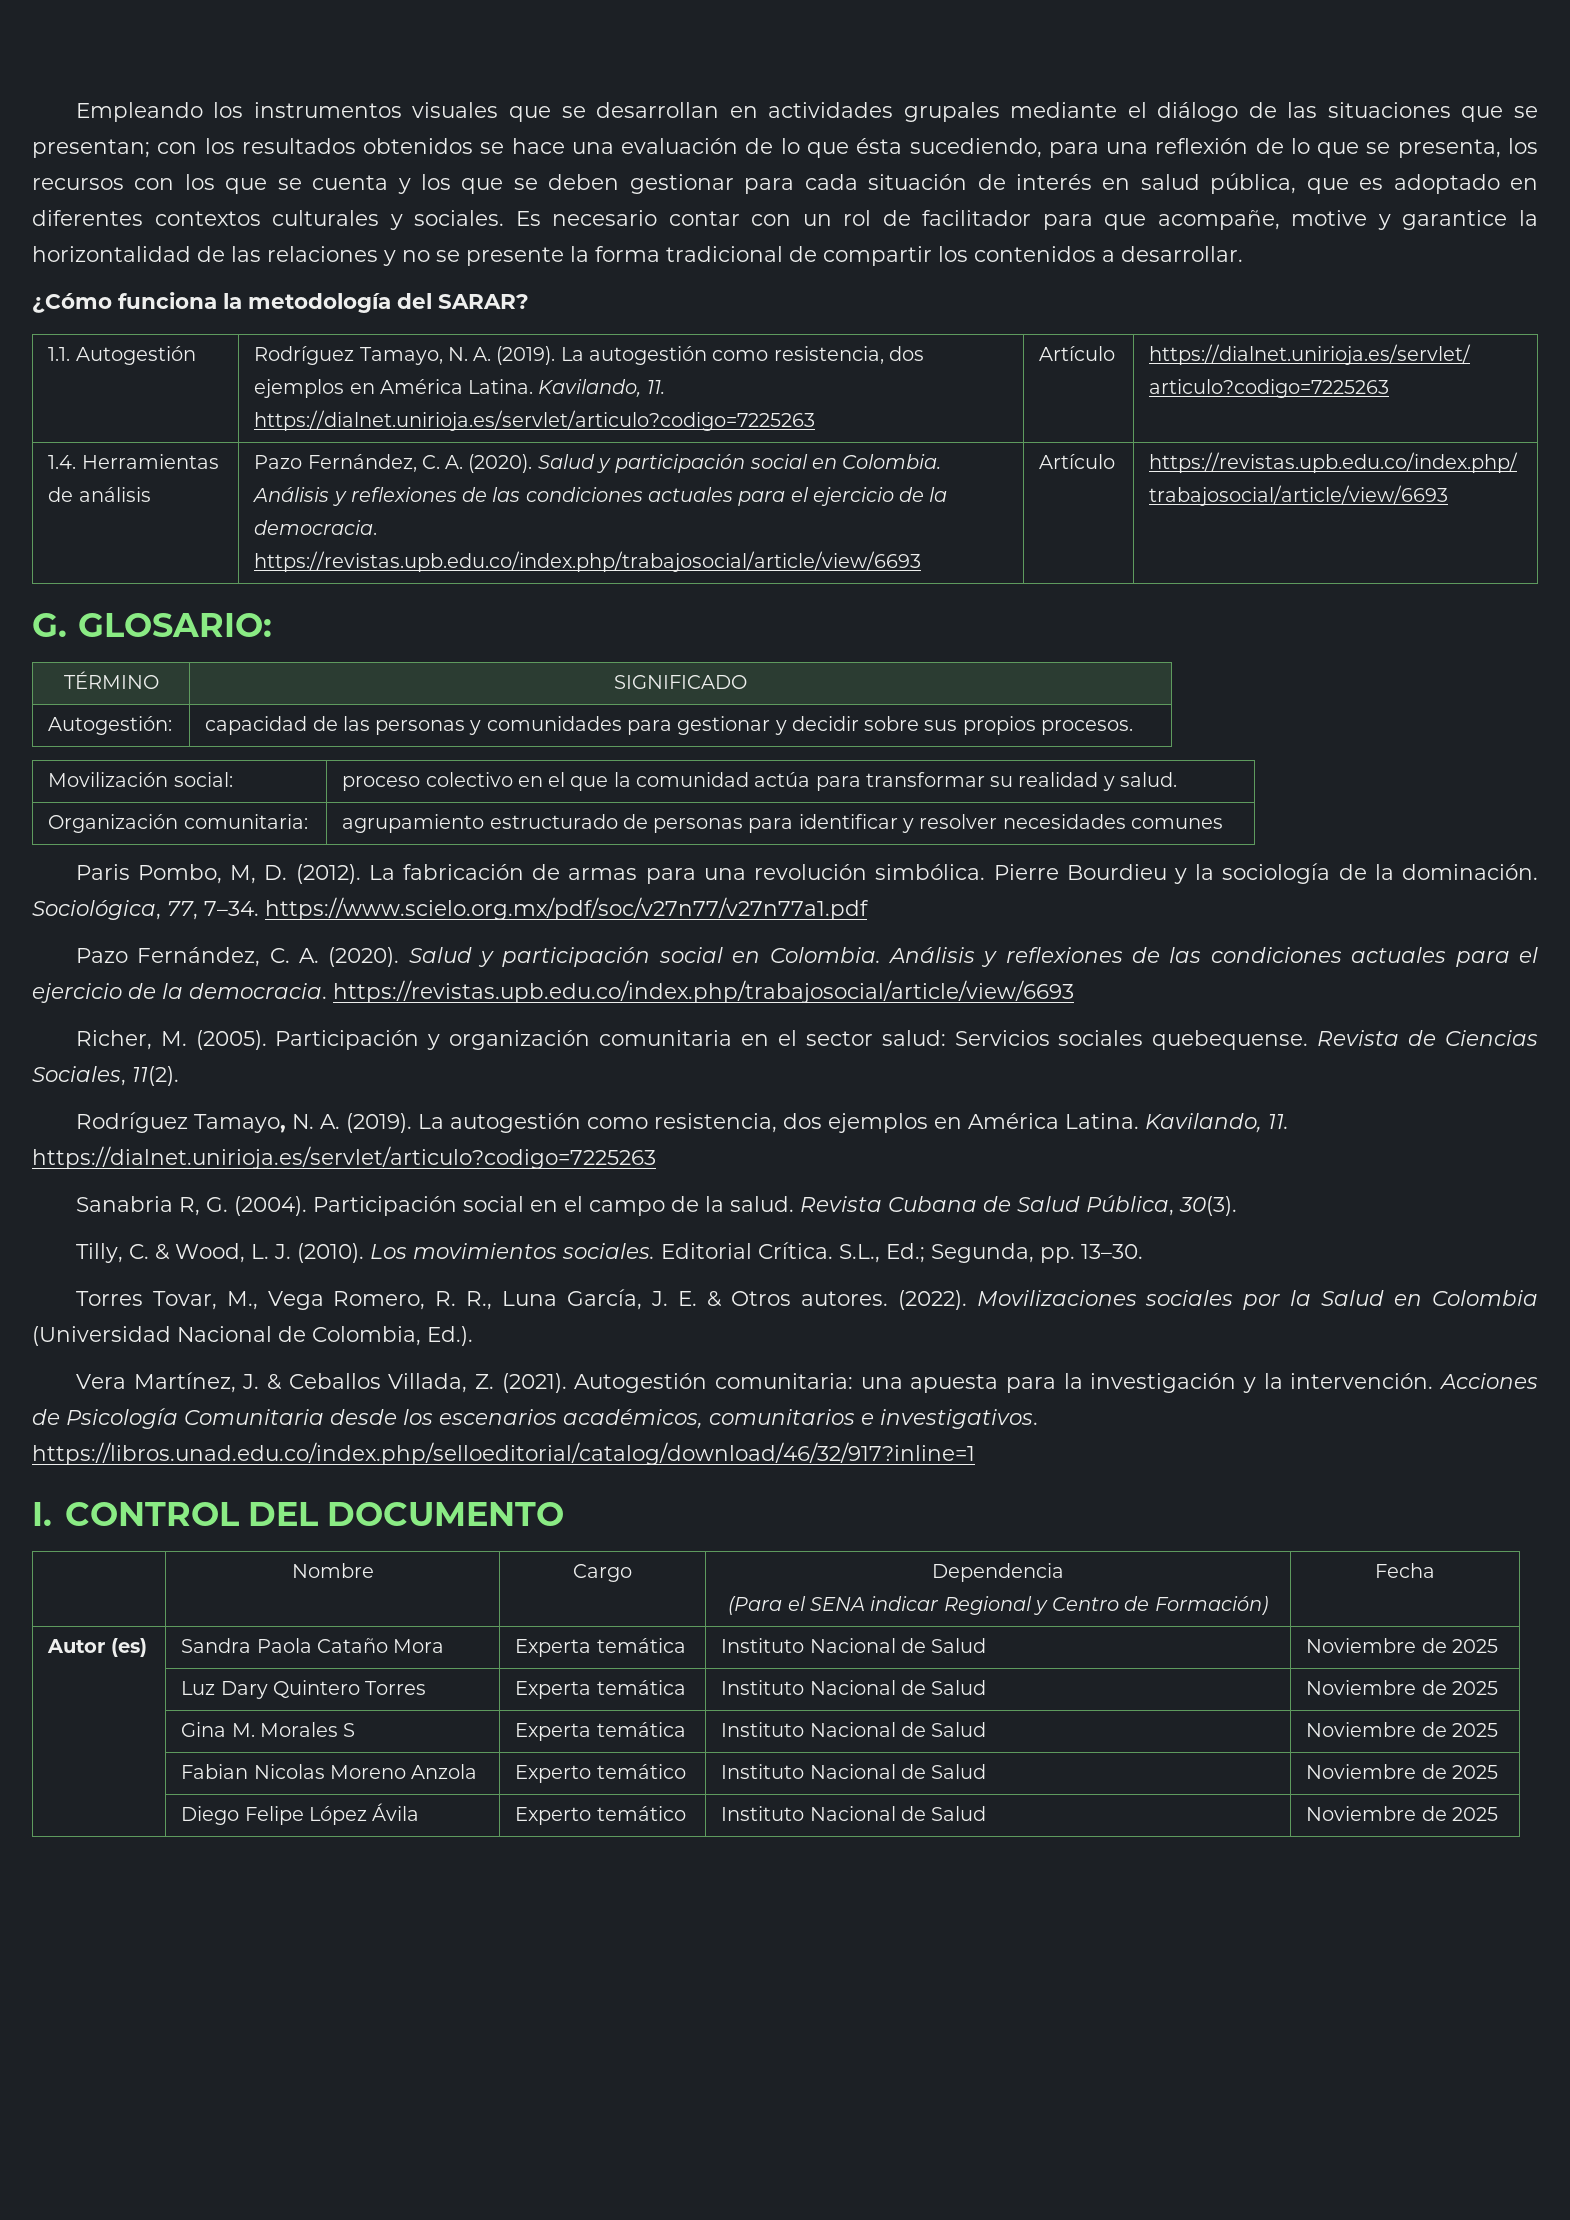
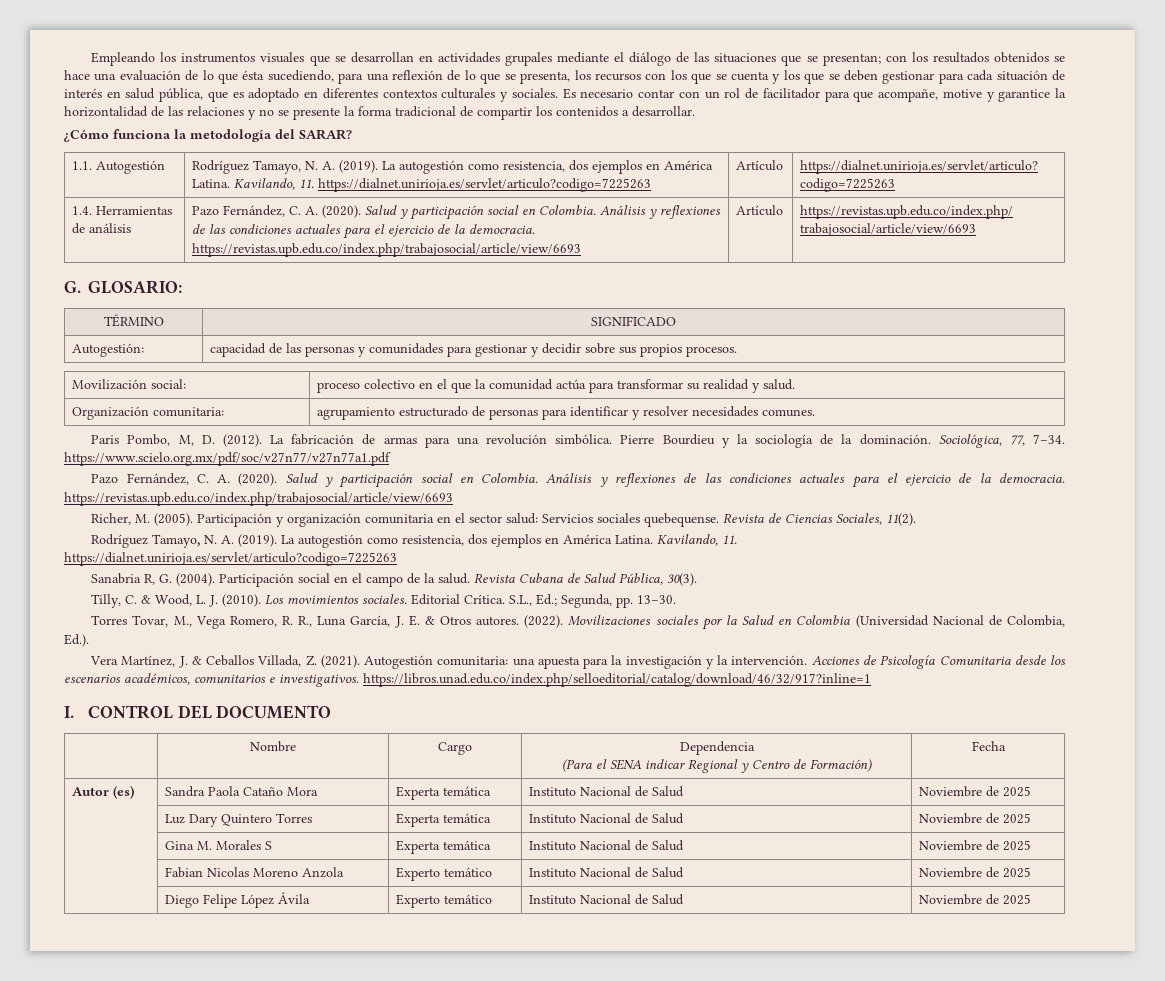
[1130,818,1223,829] comunes -> [762,409,816,417] comunes.

